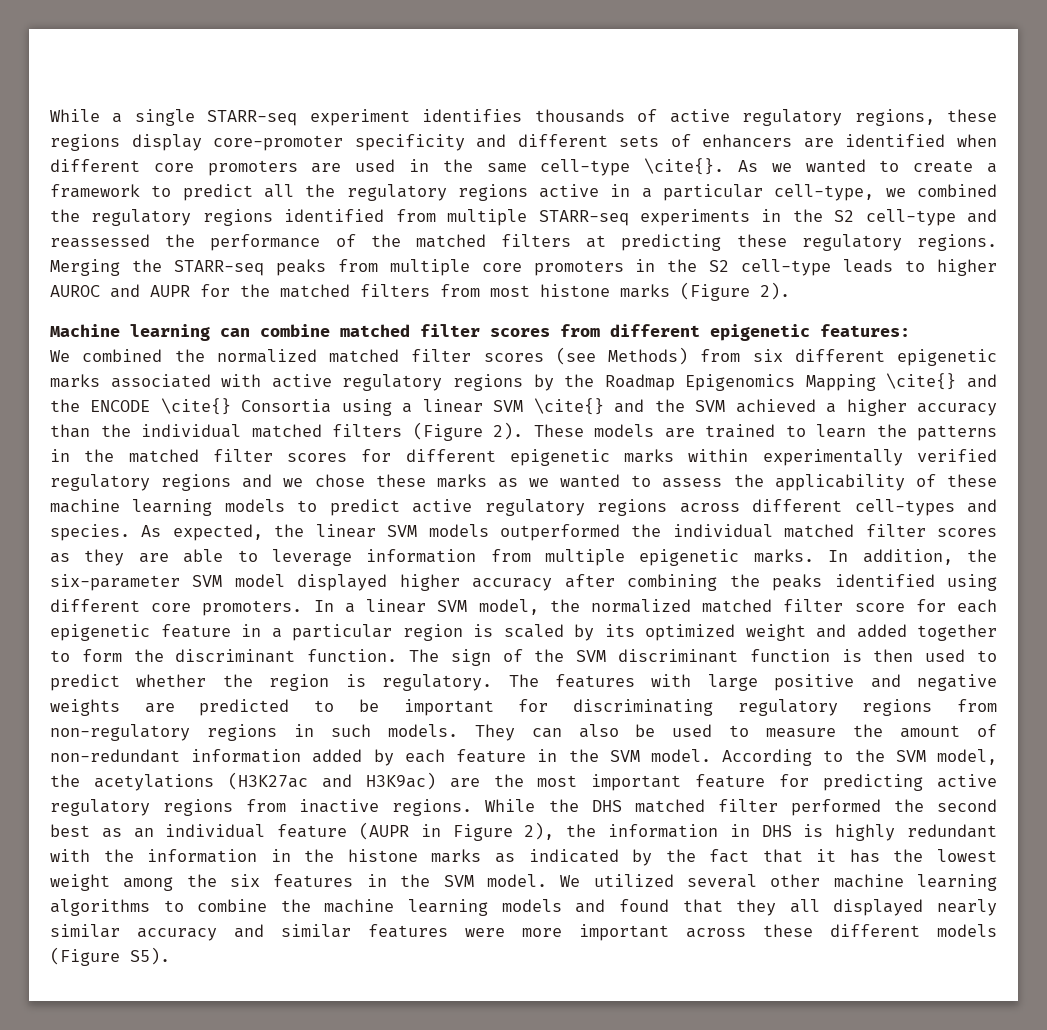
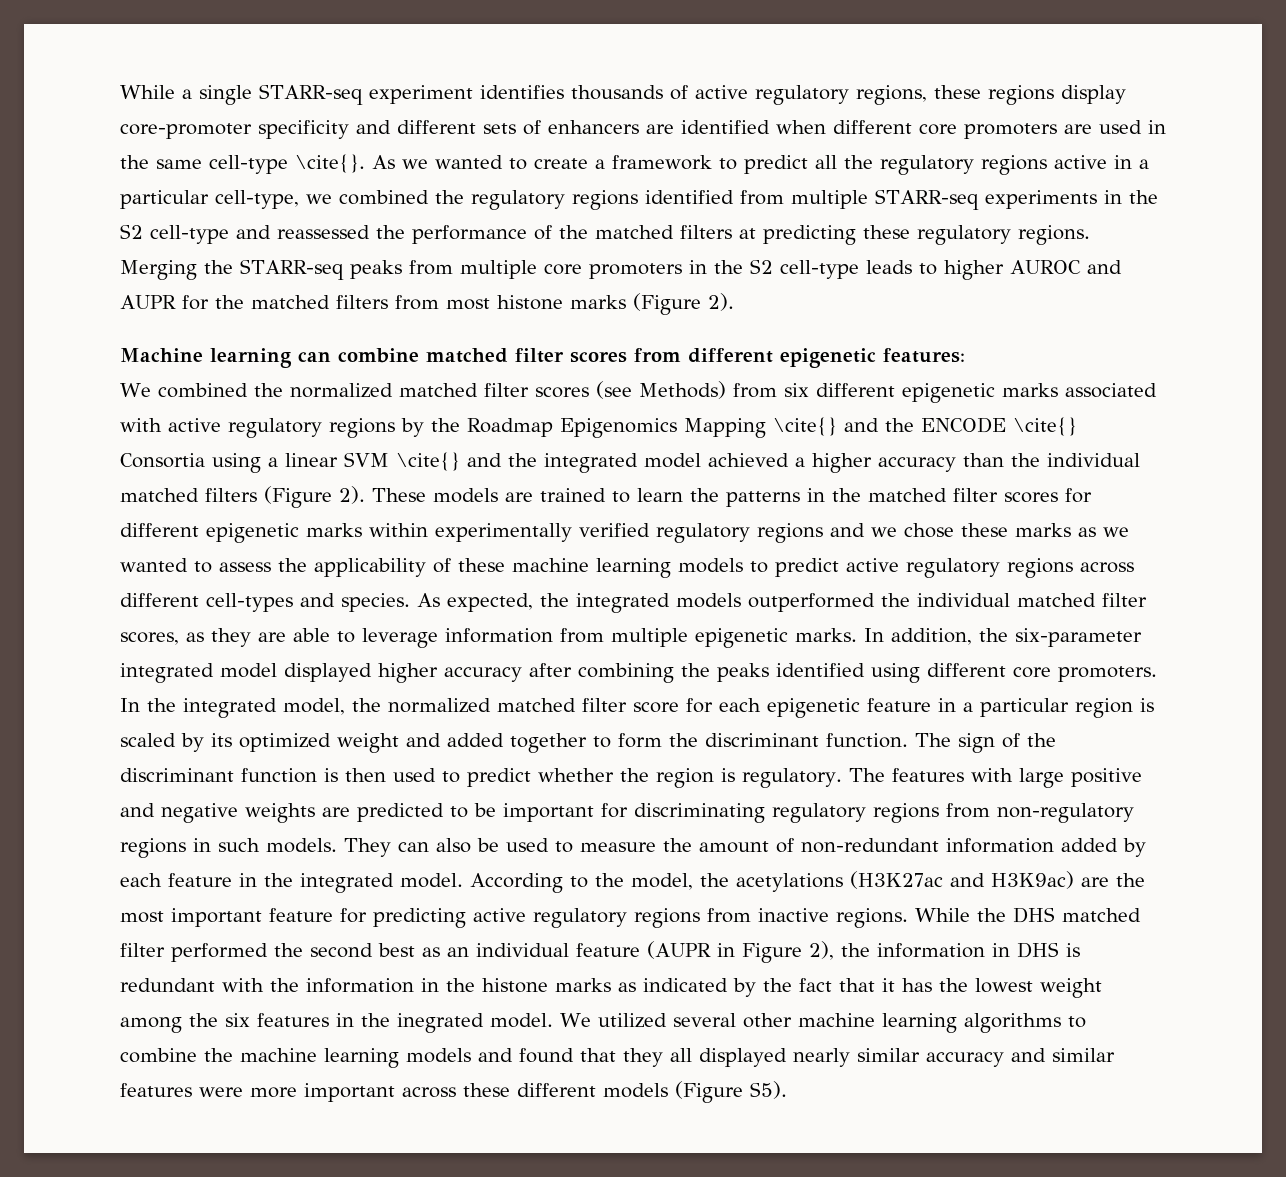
[695,400,726,412] SVM -> [544,453,701,473] integrated model
[315,524,418,538] linear SVM -> [576,593,670,613] integrated
[936,528,997,537] scores -> [120,632,179,645] scores,
[192,575,223,587] SVM -> [120,663,214,683] integrated
[344,599,468,613] a linear SVM -> [147,698,277,718] the integrated
[576,650,607,662] SVM -> (1056, 740) none
[609,750,640,762] SVM -> [300,873,394,893] integrated
[895,750,926,762] SVM -> (624, 880) none
[835,824,896,841] highly -> (1080, 950) none
[443,875,474,887] SVM -> [397,1013,484,1033] inegrated

